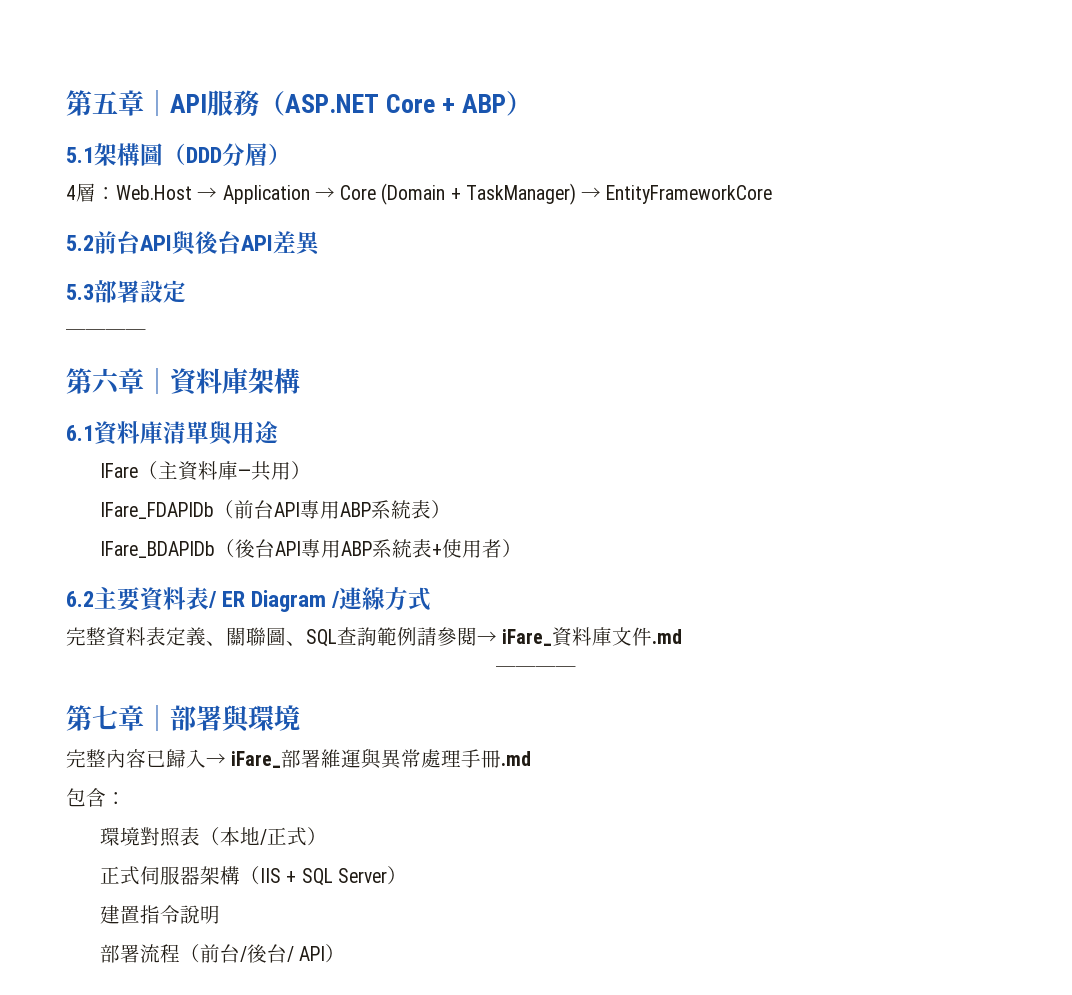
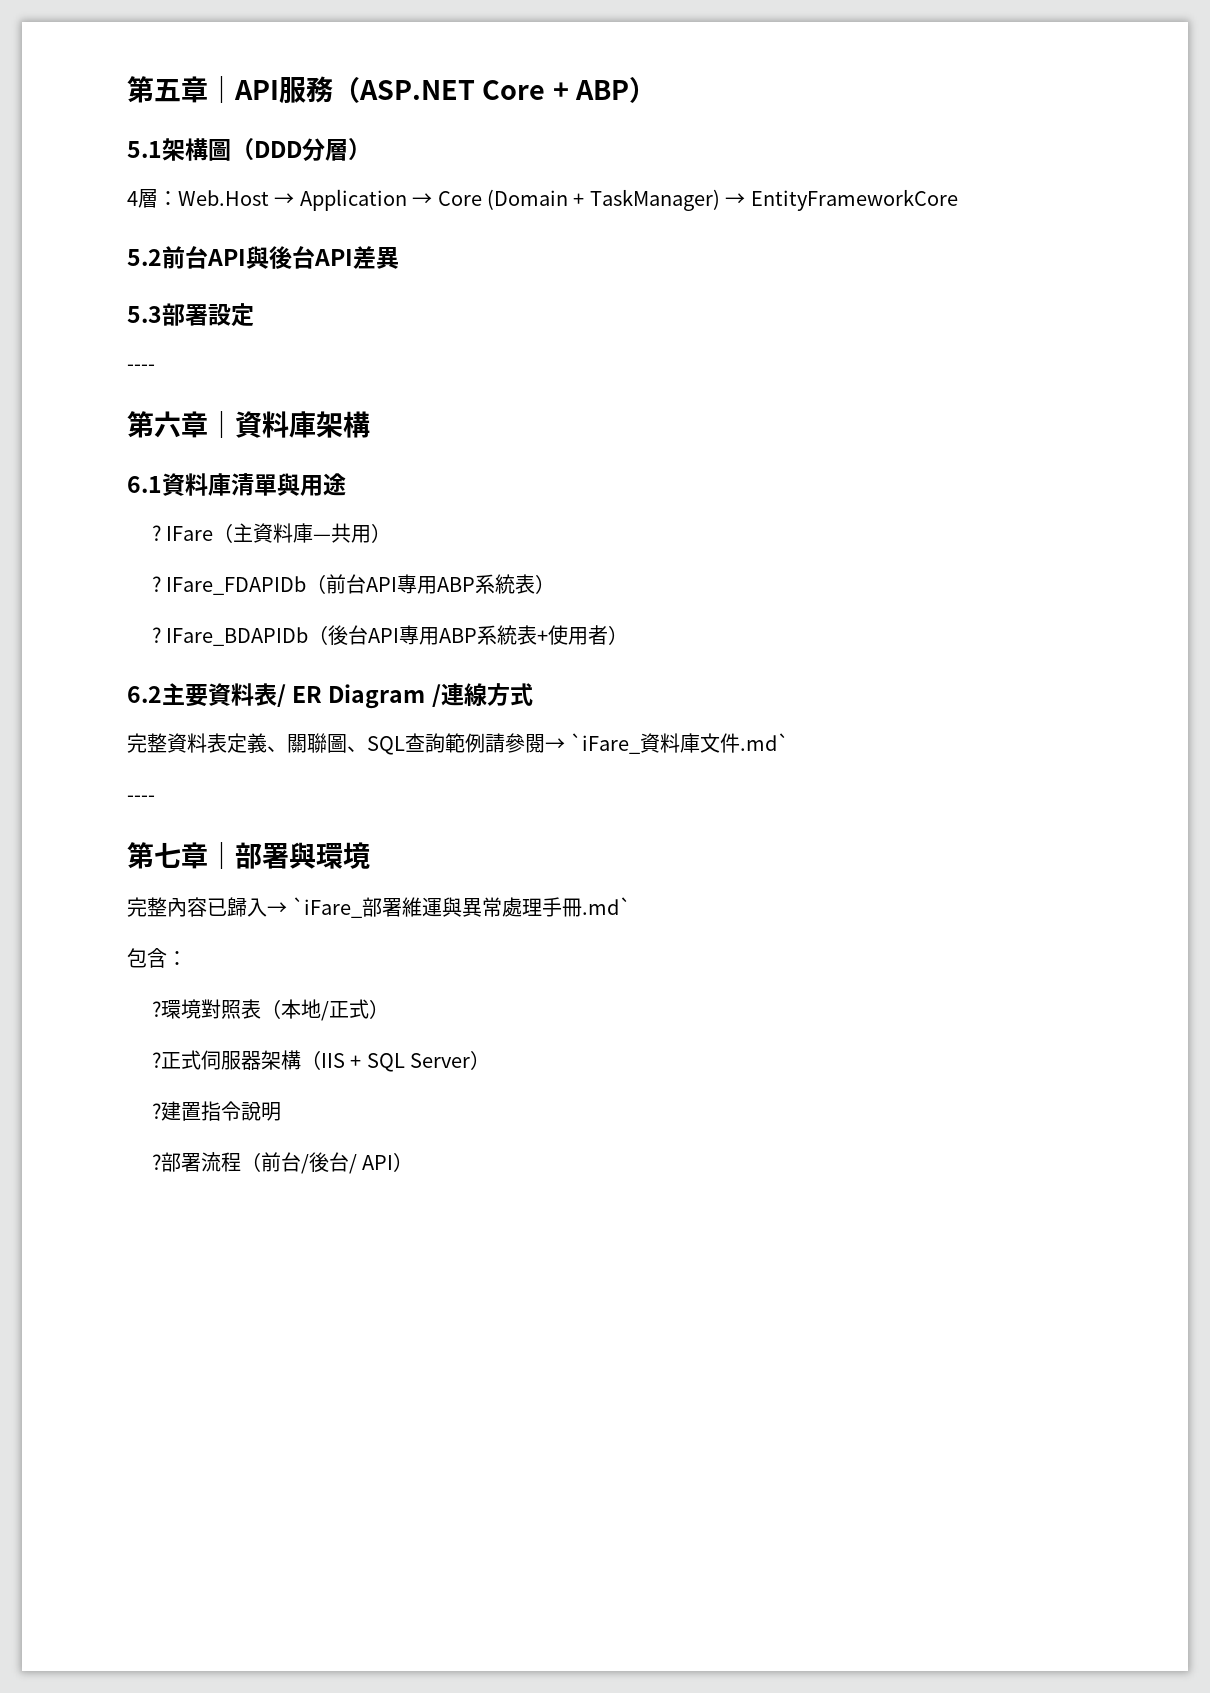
[66,329,146,337] ──── -> [127,364,155,371] ----
(279, 432) none -> [151,525,161,541] ?
(312, 470) none -> [151,576,161,592] ?
(452, 509) none -> [151,627,161,643] ?
[502,629,553,646] iFare_ -> [570,733,641,754] `iFare_
[652,629,683,644] [496,666,576,674] .md // ──── -> [740,733,790,751] [127,795,155,802] .md` // ----
[231,751,282,768] iFare_ -> [292,897,363,918] `iFare_
[501,751,532,766] .md -> [582,897,632,915] .md`
(126, 798) none -> [151,1001,161,1017] ?
(328, 836) none -> [151,1052,161,1068] ?
(408, 875) none -> [151,1103,161,1119] ?
(221, 914) none -> [151,1154,161,1170] ?

